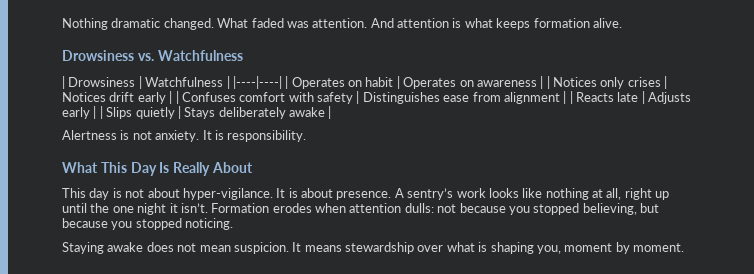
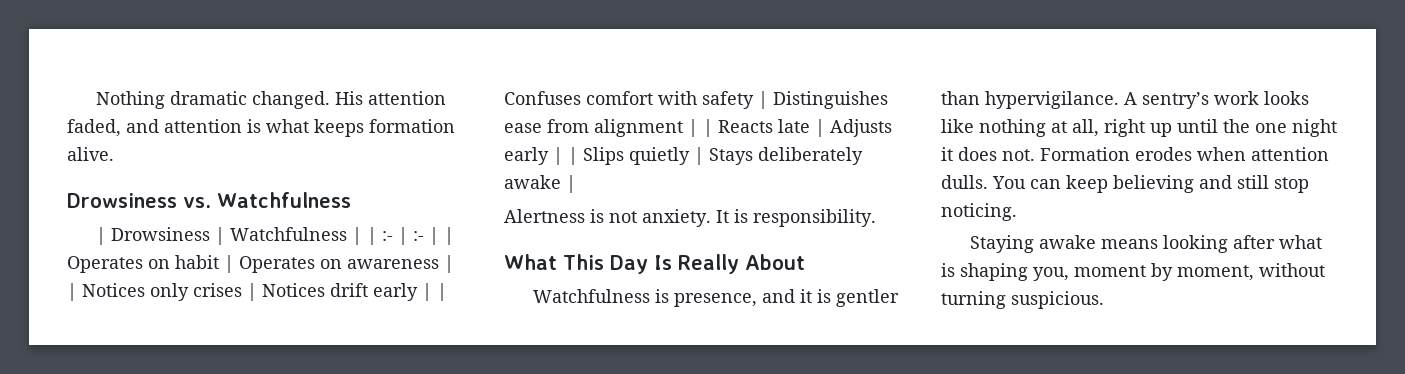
[217,18,394,28] What faded was attention. And -> [335,91,447,105] [67,119,159,137] His attention faded, and
[232,76,282,89] |----|----| -> [367,227,440,245] | :- | :- |
[62,188,392,200] This day is not about hyper-vigilance. It is about presence. -> [533,289,900,307] [941,91,1119,109] Watchfulness is presence, and it is gentler than hypervigilance.
[180,203,208,213] isn’t. -> [958,147,1035,161] does not.
[404,203,659,215] [62,218,234,230] [62,242,444,254] dulls: not because you stopped believing, but because you stopped noticing. // Staying awake does not mean suspicion. It means stewardship over -> [941,175,1309,193] [941,203,1017,221] [970,235,1276,253] dulls. You can keep believing and still stop noticing. // Staying awake means looking after
[633,243,684,252] moment. -> [1177,263,1325,281] [941,291,1104,309] moment, without turning suspicious.

